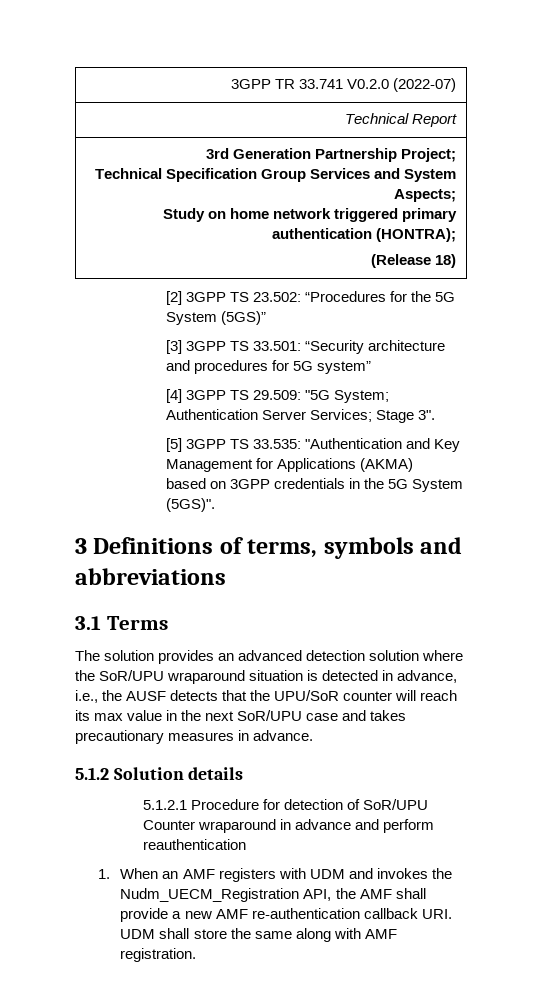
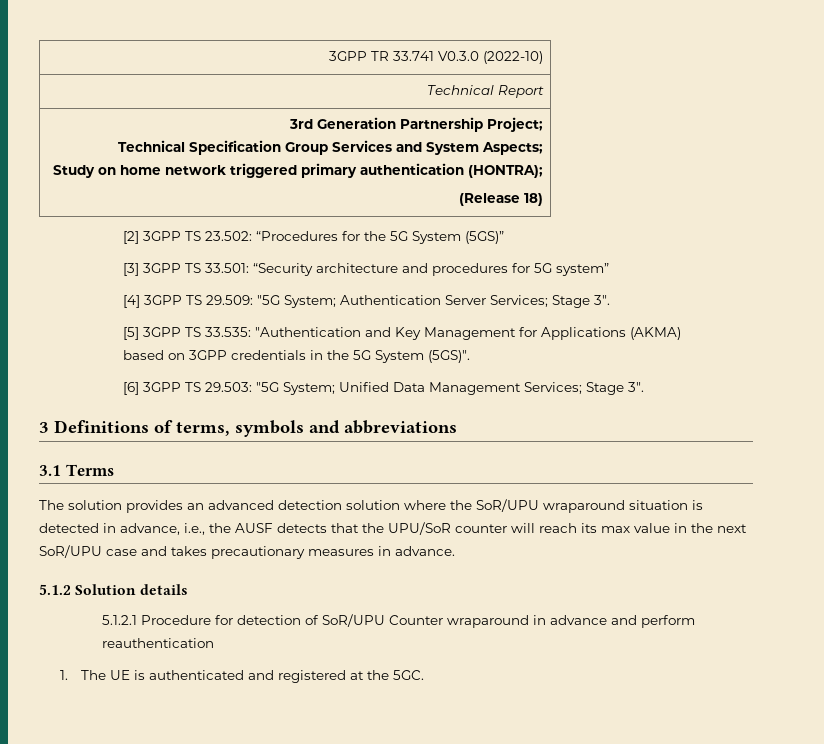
[347,78,457,92] V0.2.0 (2022-07) -> [438,51,544,64] V0.3.0 (2022-10)
(215, 505) none -> [122,382,644,395] // [6] 3GPP TS 29.503: "5G System; Unified Data Management Services; Stage 3".
[120,868,452,882] [120,888,426,902] [120,908,452,922] [120,928,397,942] [120,948,197,962] When an AMF registers with UDM and invokes the Nudm_UECM_Registration API, the AMF shall provide a new AMF re-authentication callback URI. UDM shall store the same along with AMF registration. -> [80,670,424,683] The UE is authenticated and registered at the 5GC.

